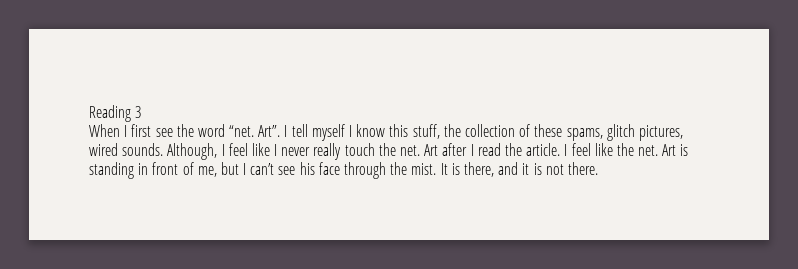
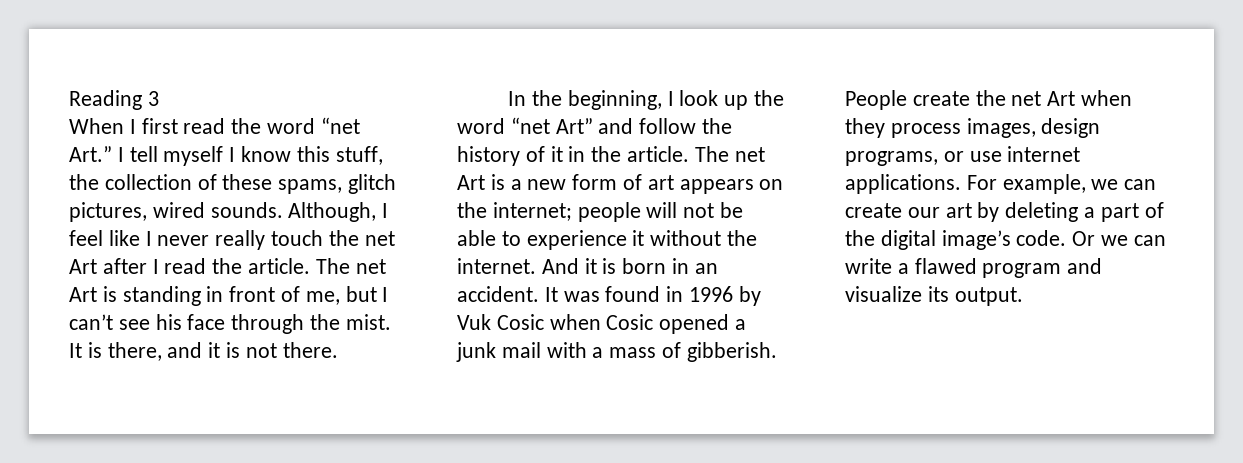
[155,124,281,137] see the word “net. Art”. -> [183,117,360,134] [69,146,112,162] read the word “net Art.”
[400,145,421,156] net. -> [364,231,395,246] net
[564,143,659,156] I feel like the net. -> [315,258,386,274] The net
(598, 168) none -> [508,90,785,110] [457,117,733,134] [457,146,765,166] [457,174,784,194] [457,202,744,222] [457,230,758,250] [457,258,718,274] [457,286,761,306] [457,314,747,334] [456,342,777,362] [845,90,1133,110] [845,118,1101,138] [845,146,1081,166] [845,174,1157,194] [845,202,1164,222] [845,230,1166,250] [845,258,1103,278] [845,286,1023,306] // In the beginning, I look up the word “net Art” and follow the history of it in the article. The net Art is a new form of art appears on the internet; people will not be able to experience it without the internet. And it is born in an accident. It was found in 1996 by Vuk Cosic when Cosic opened a junk mail with a mass of gibberish. People create the net Art when they process images, design programs, or use internet applications. For example, we can create our art by deleting a part of the digital image’s code. Or we can write a flawed program and visualize its output.

